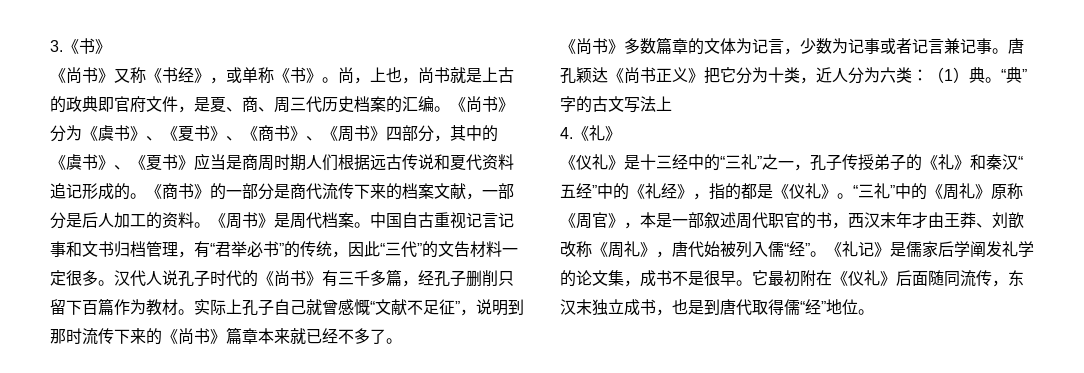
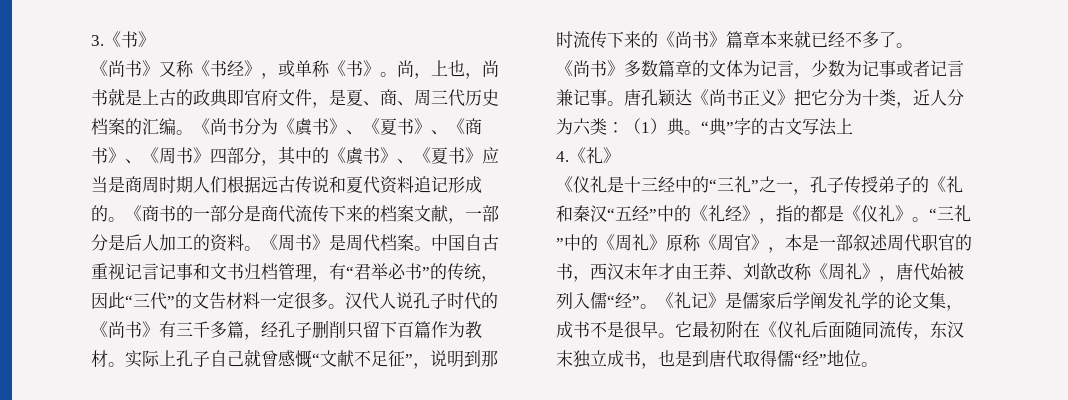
[498,97,514,112] 》 -> (244, 126) none
[194,184,210,199] 》 -> (176, 213) none
[608,155,624,170] 》 -> (607, 184) none
[954,155,970,170] 》 -> (963, 184) none
[880,271,896,286] 》 -> (811, 329) none

